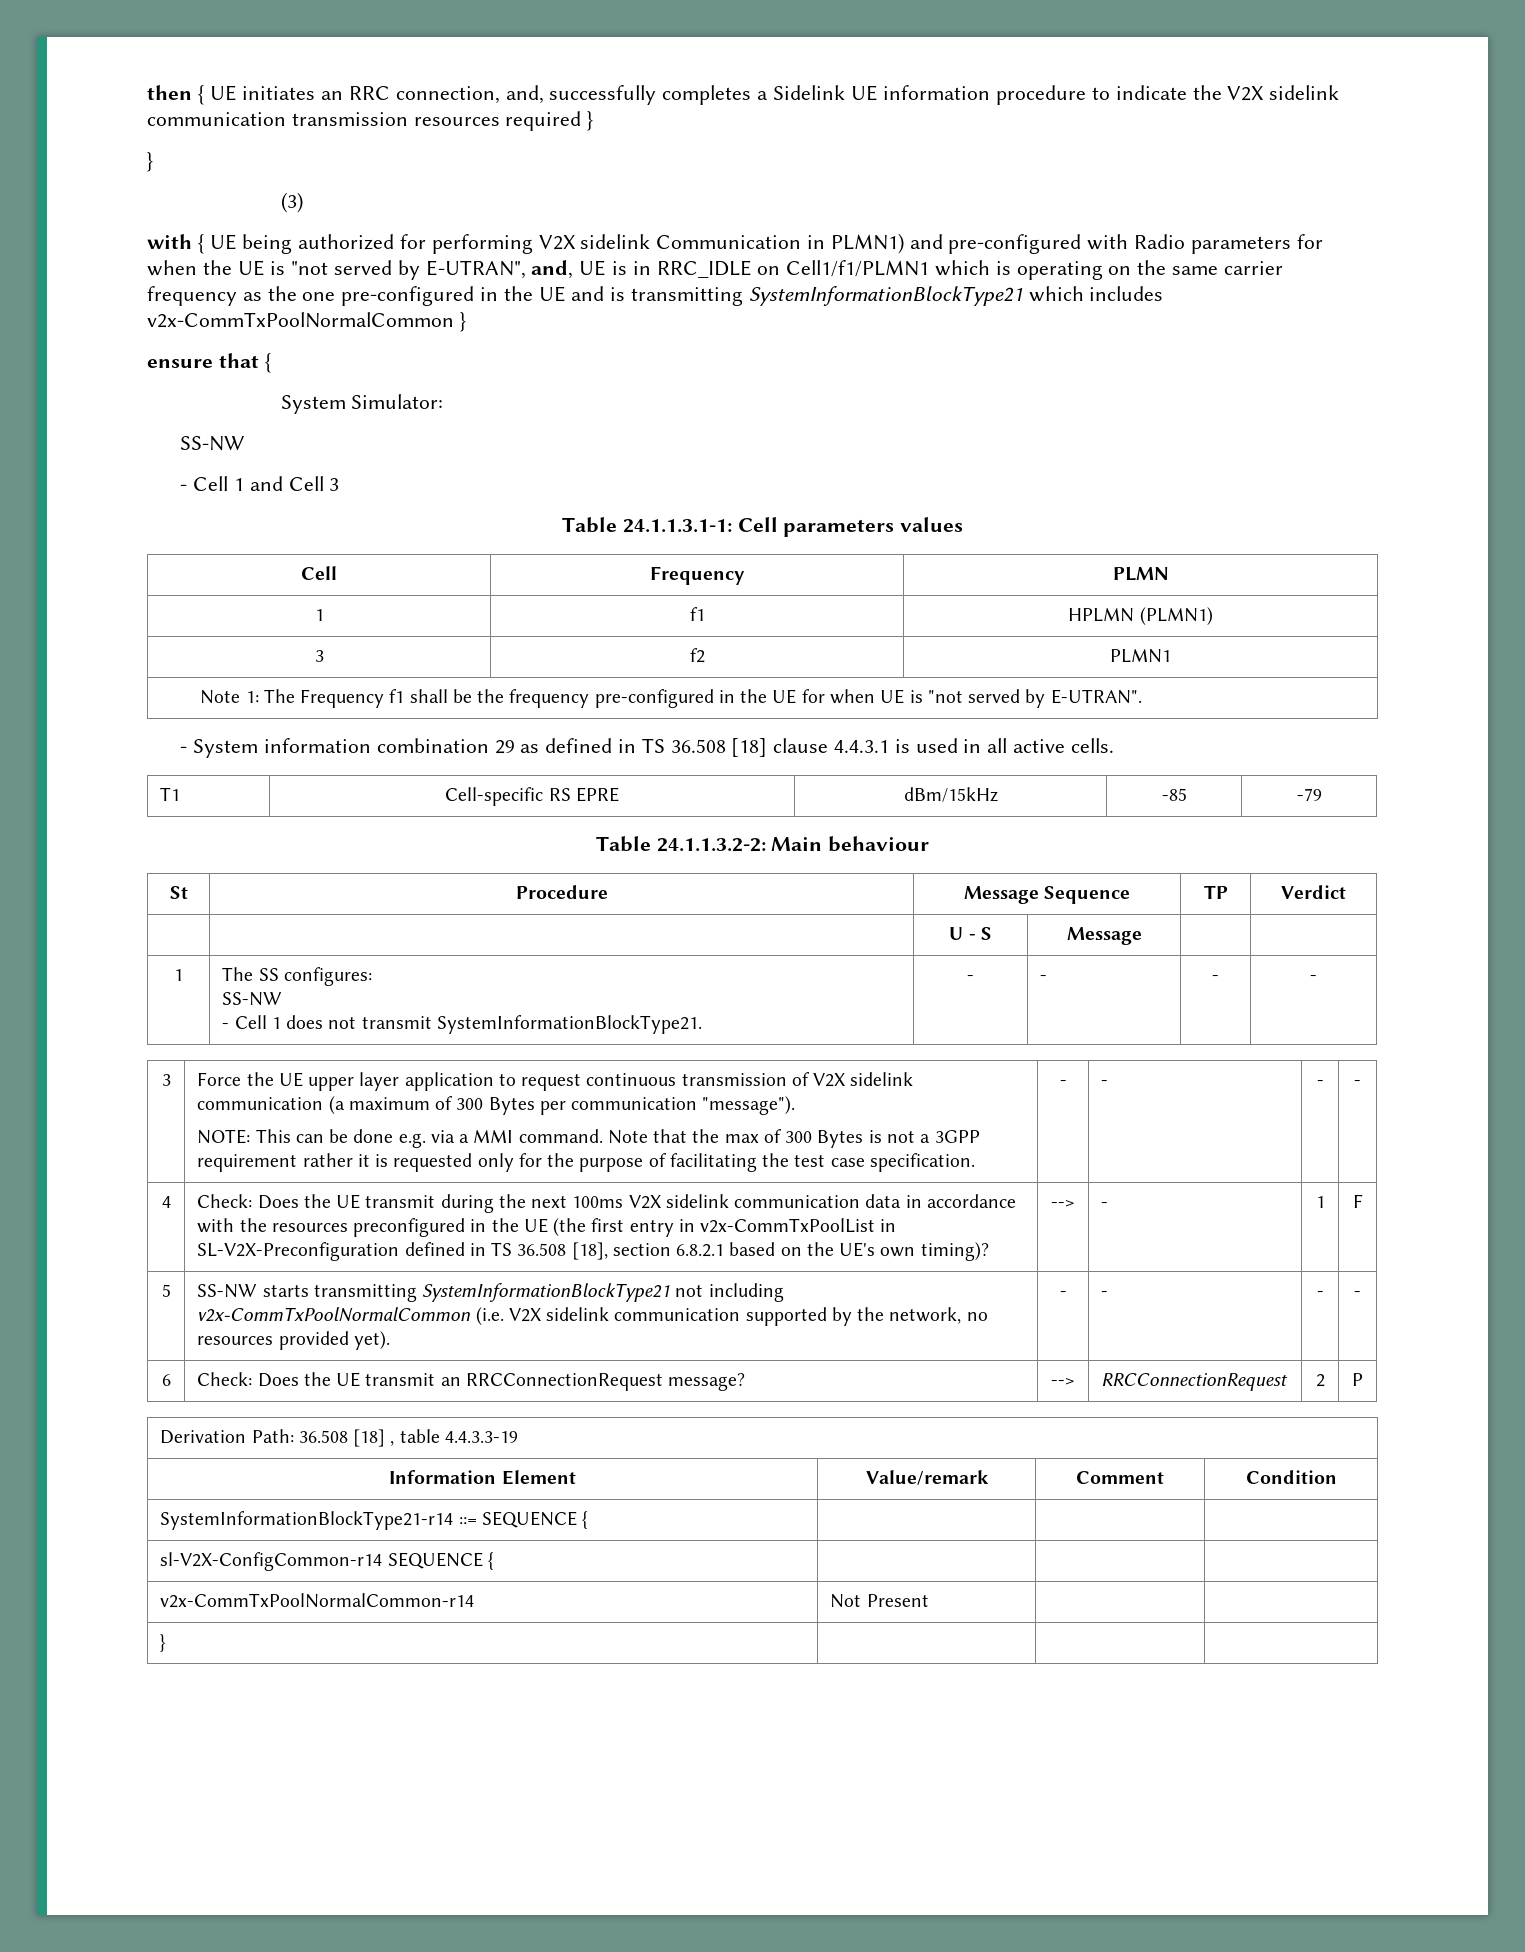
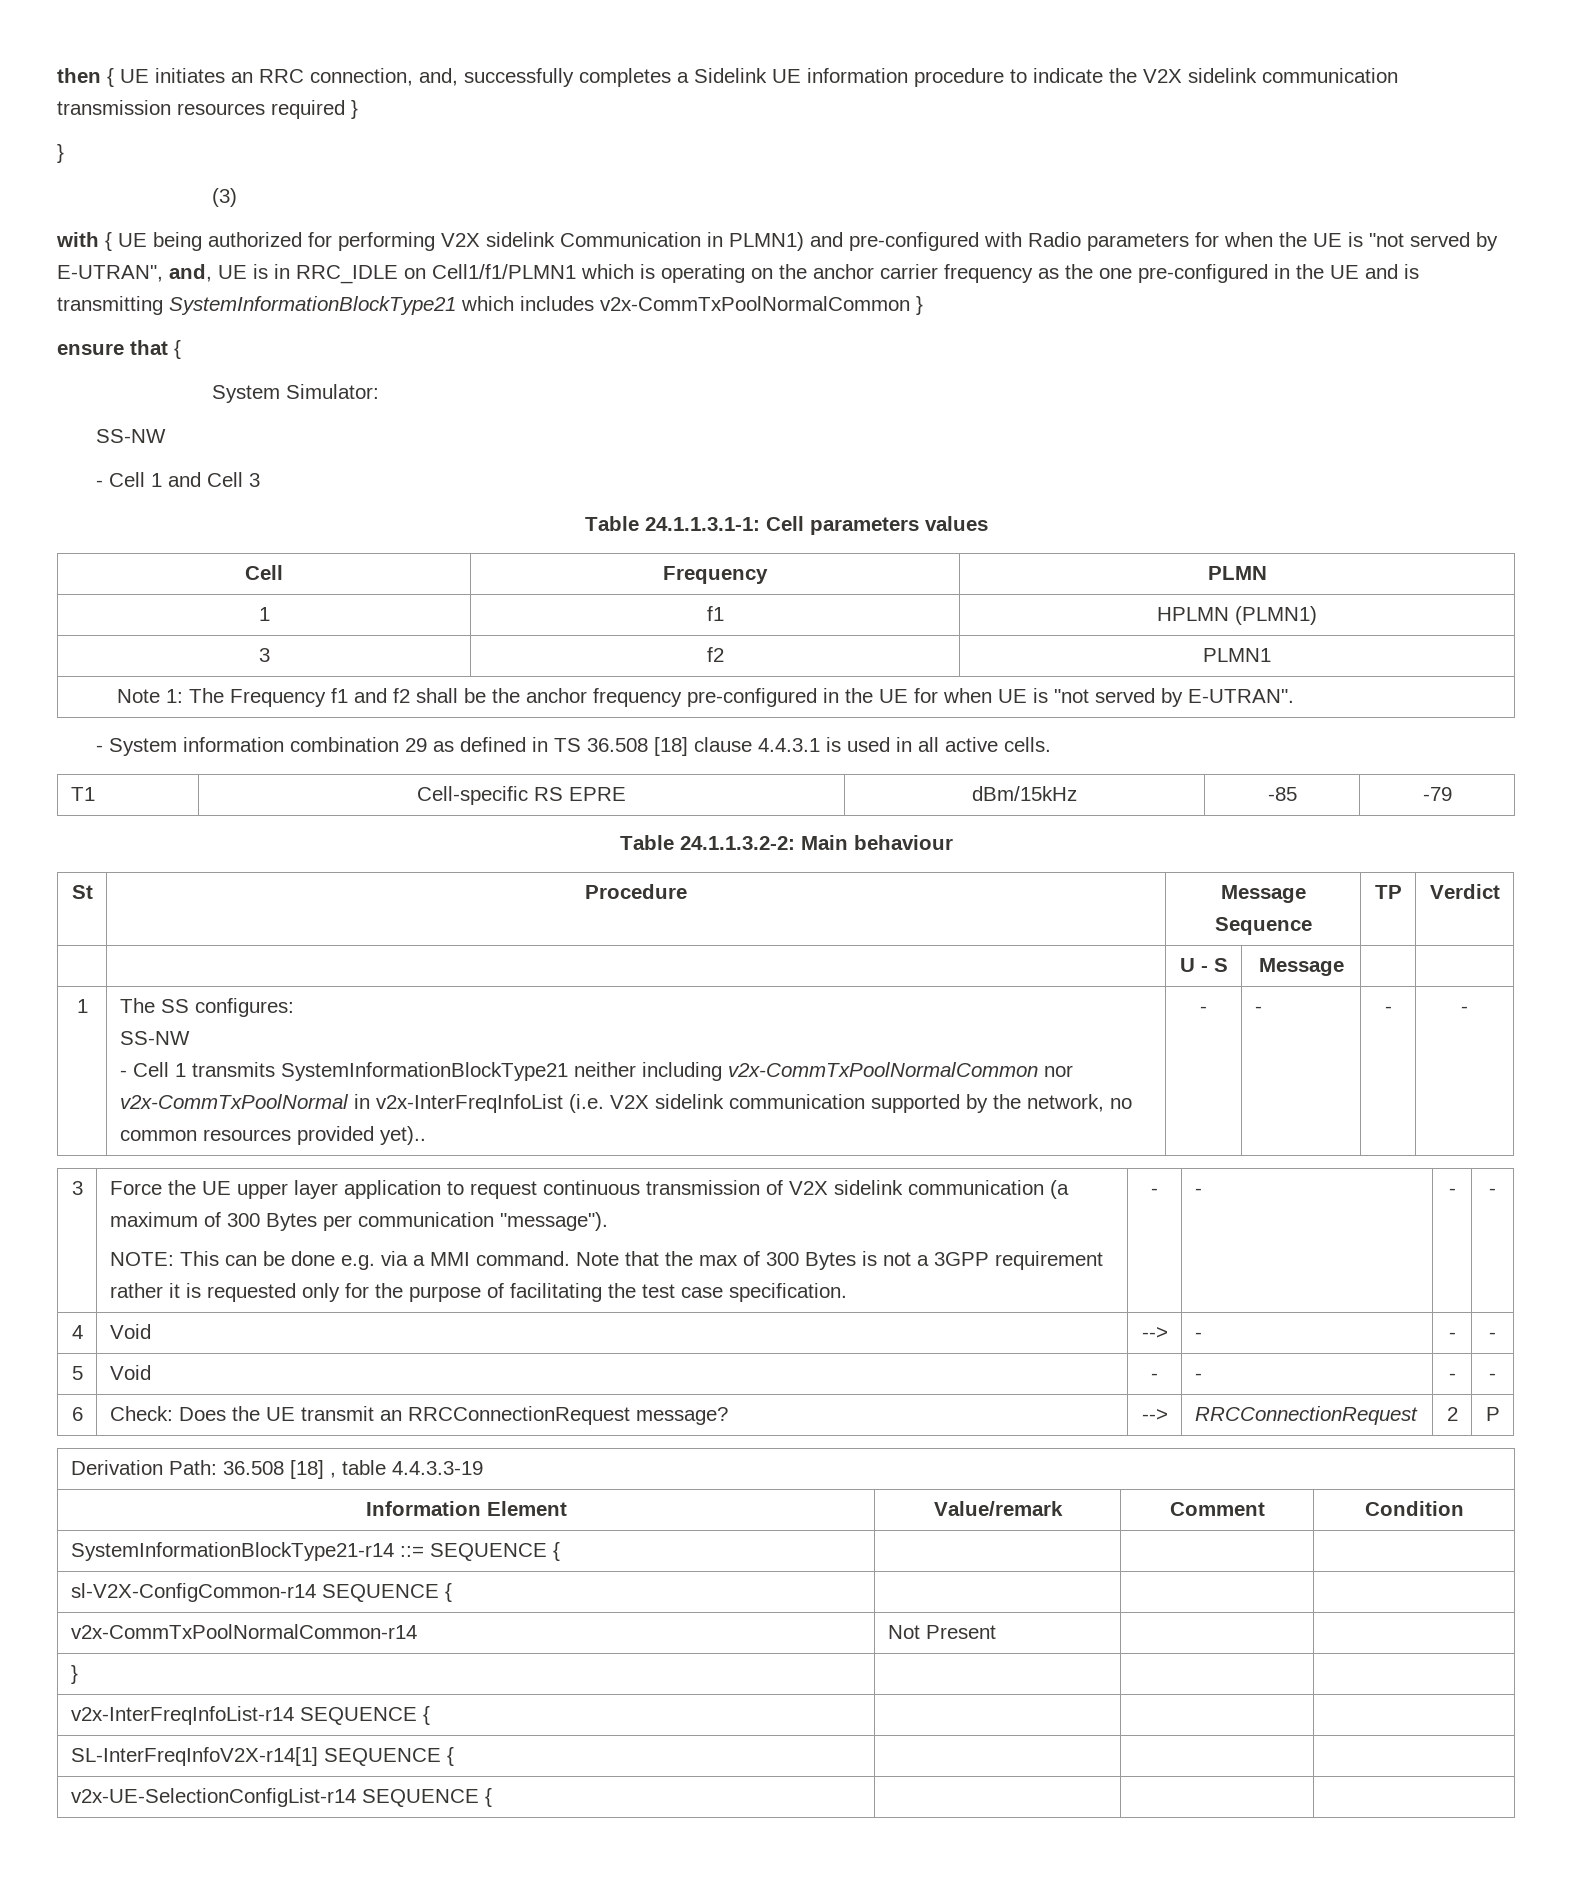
[1172,266,1219,275] same -> [813,264,874,279] anchor
(405, 696) none -> [354,688,411,703] and f2
(505, 696) none -> [526,688,588,703] anchor
[286,1015,702,1034] does not transmit SystemInformationBlockType21. -> [191,1062,1073,1081] [119,1094,1132,1113] [119,1126,426,1145] transmits SystemInformationBlockType21 neither including v2x-CommTxPoolNormalCommon nor v2x-CommTxPoolNormal in v2x-InterFreqInfoList (i.e. V2X sidelink communication supported by the network, no common resources provided yet)..
[197,1194,1016,1213] [197,1218,897,1237] [197,1242,989,1261] Check: Does the UE transmit during the next 100ms V2X sidelink communication data in accordance with the resources preconfigured in the UE (the first entry in v2x-CommTxPoolList in SL-V2X-Preconfiguration defined in TS 36.508 [18], section 6.8.2.1 based on the UE's own timing)? -> [109,1324,151,1339] Void
[1315,1196,1325,1208] [1352,1194,1363,1208] 1 | F -> [1448,1332,1456,1339] [1489,1332,1496,1339] - | -
[197,1283,784,1302] [197,1307,988,1326] [197,1331,390,1350] SS-NW starts transmitting SystemInformationBlockType21 not including v2x-CommTxPoolNormalCommon (i.e. V2X sidelink communication supported by the network, no resources provided yet). -> [109,1365,151,1380] Void
(167, 1643) none -> [70,1706,430,1725] [70,1747,454,1766] [70,1788,492,1807] // v2x-InterFreqInfoList-r14 SEQUENCE { | | | // SL-InterFreqInfoV2X-r14[1] SEQUENCE { | | | // v2x-UE-SelectionConfigList-r14 SEQUENCE { | | |

